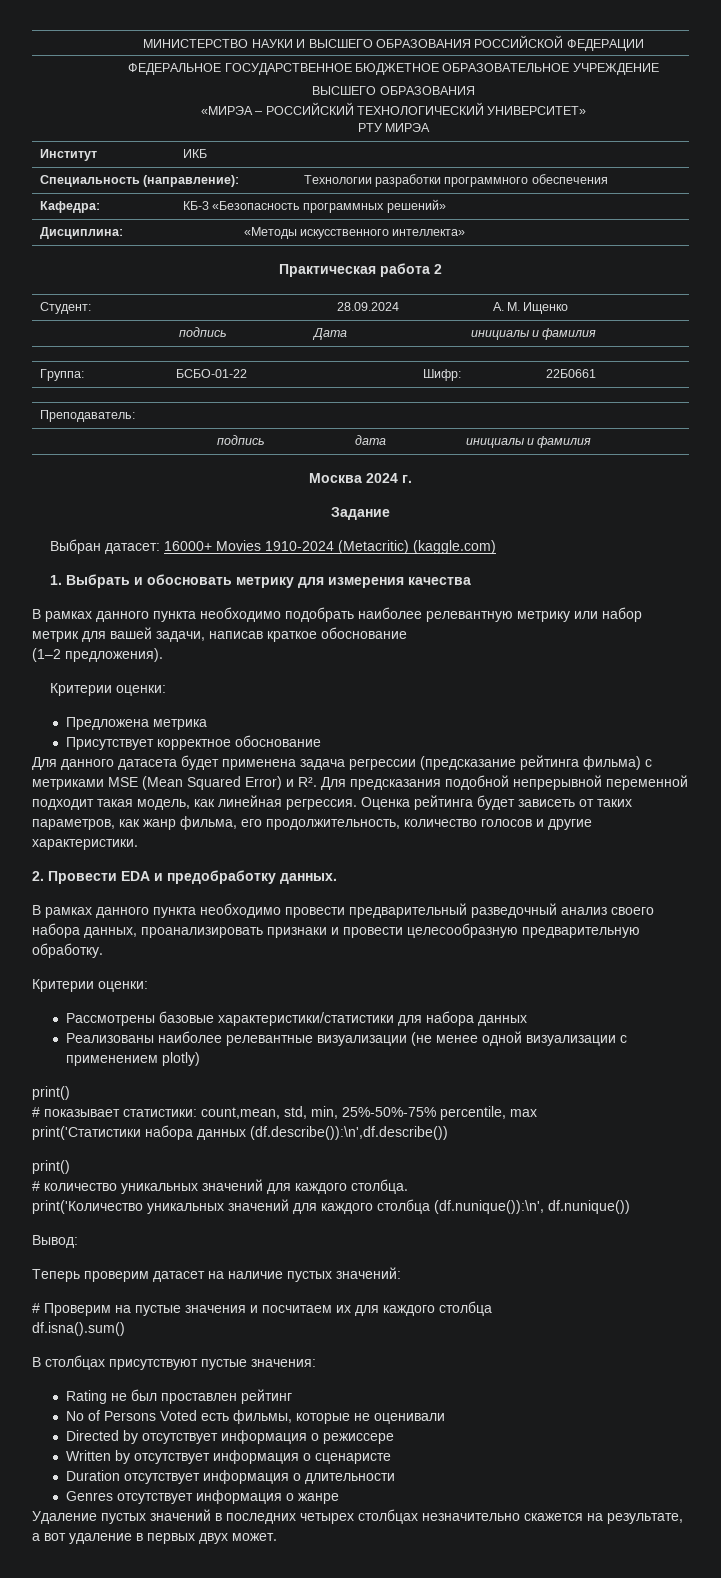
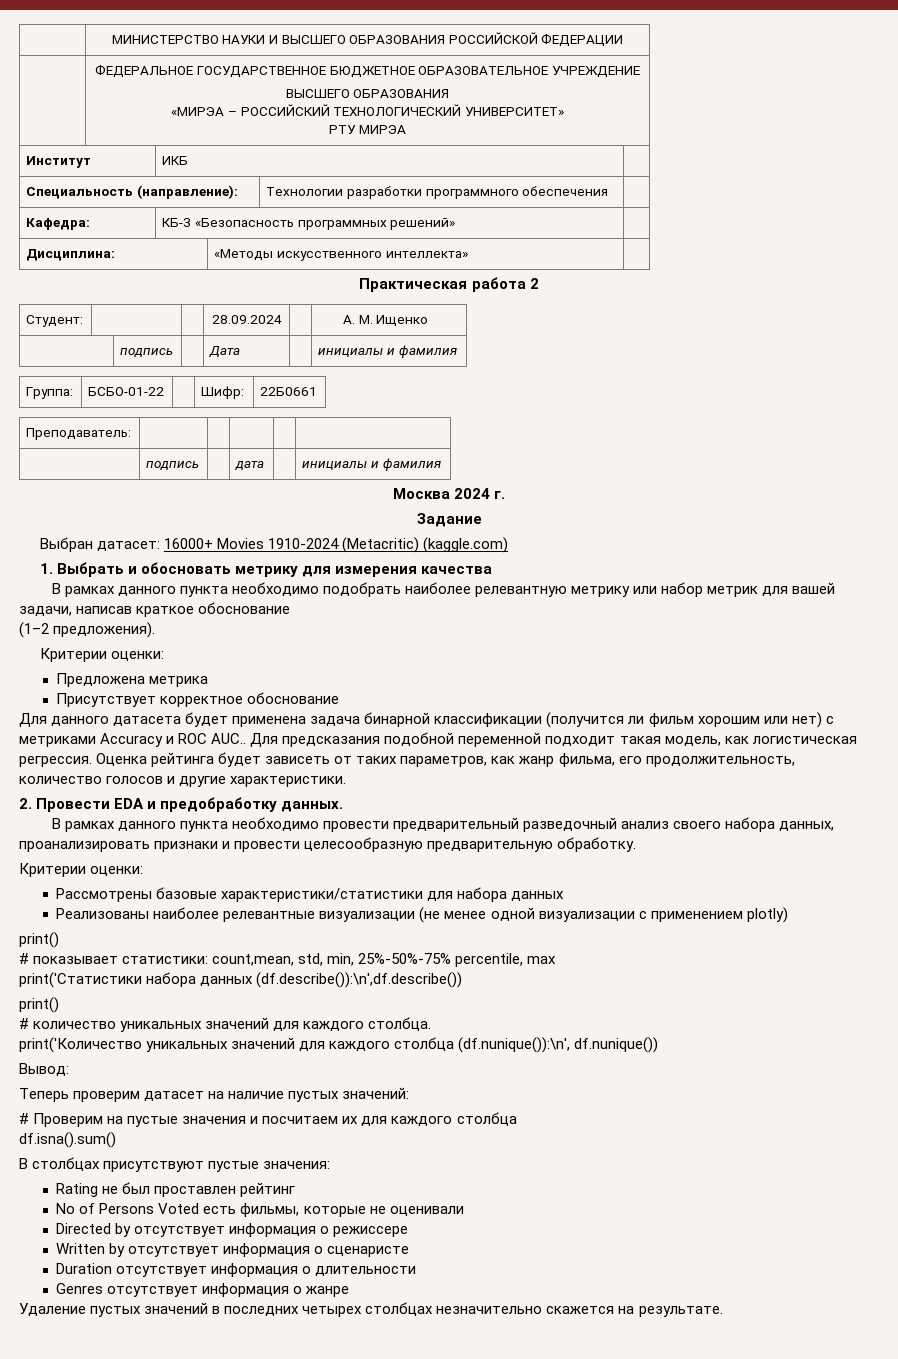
[349,755,652,770] [32,776,317,790] регрессии (предсказание рейтинга фильма) с метриками MSE (Mean Squared Error) и R². -> [364,712,834,728] [19,733,247,747] бинарной классификации (получится ли фильм хорошим или нет) с метриками Accuracy и ROC AUC..
[513,775,602,790] непрерывной -> (455, 739) none
[218,795,282,807] линейная -> [752,736,857,744] логистическая
[607,1513,683,1524] [32,1533,277,1544] результате, а вот удаление в первых двух может. -> [638,1306,723,1317] результате.

